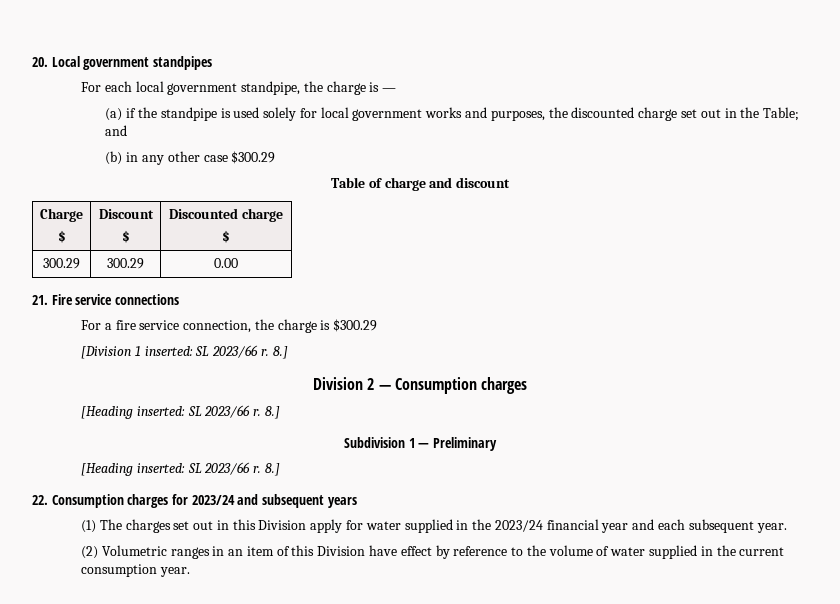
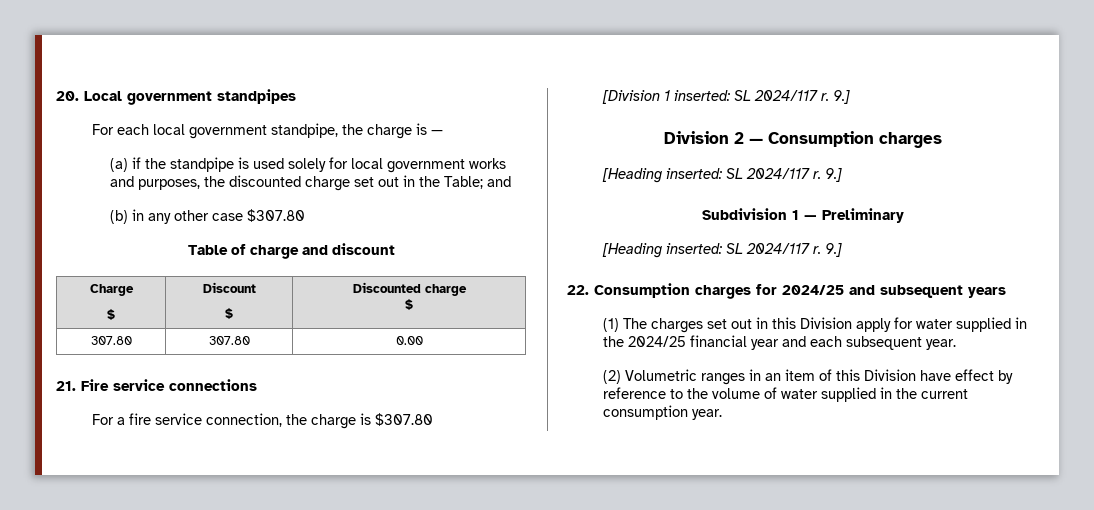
[231,151,276,164] $300.29 -> [247,209,306,222] $307.80
[43,258,80,269] [107,258,144,269] 300.29 | 300.29 -> [90,336,132,345] [208,336,250,345] 307.80 | 307.80
[333,319,378,332] $300.29 -> [375,413,434,426] $307.80
[212,345,288,359] 2023/66 r. 8.] -> [754,90,851,104] 2024/117 r. 9.]
[204,405,280,419] 2023/66 r. 8.] -> [746,168,843,182] 2024/117 r. 9.]
[204,462,280,476] 2023/66 r. 8.] -> [746,243,843,257] 2024/117 r. 9.]
[191,495,235,505] 2023/24 -> [782,285,844,295] 2024/25
[494,520,543,532] 2023/24 -> [628,336,687,347] 2024/25

